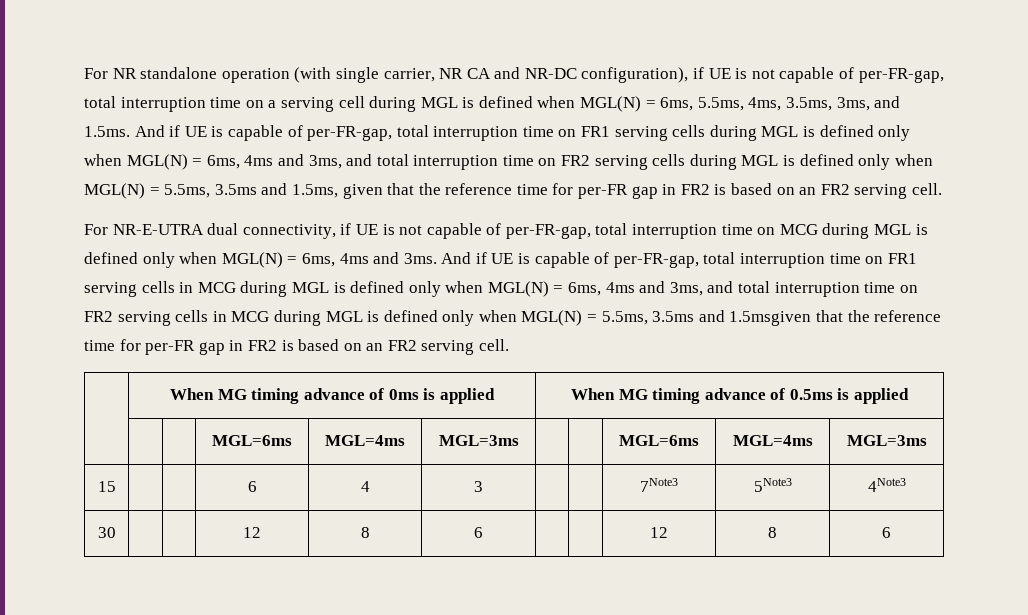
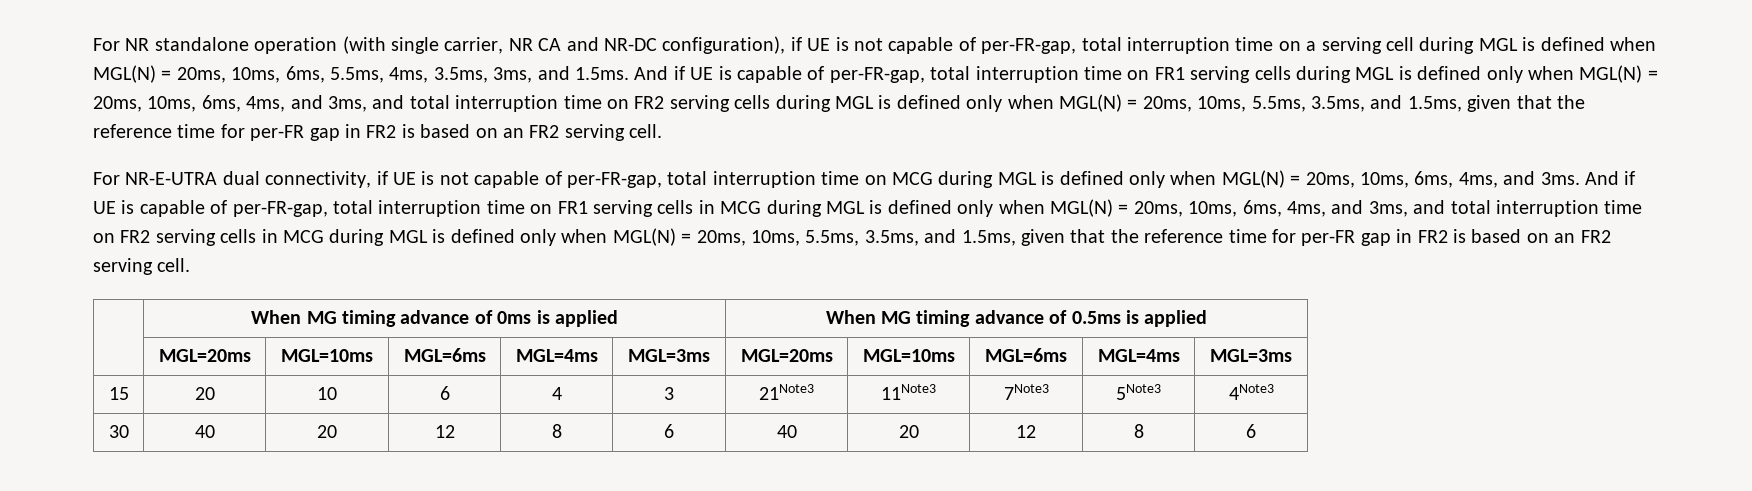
(656, 104) none -> [176,67,281,83] 20ms, 10ms,
[206,155,274,169] 6ms, 4ms -> [93,95,286,112] 20ms, 10ms, 6ms, 4ms,
[164,184,257,198] 5.5ms, 3.5ms -> [1142,96,1365,112] 20ms, 10ms, 5.5ms, 3.5ms,
[301,253,369,267] 6ms, 4ms -> [1305,171,1498,188] 20ms, 10ms, 6ms, 4ms,
[568,282,635,296] 6ms, 4ms -> [1133,200,1326,217] 20ms, 10ms, 6ms, 4ms,
[601,310,812,326] 5.5ms, 3.5ms and 1.5msgiven -> [696,229,1065,246] 20ms, 10ms, 5.5ms, 3.5ms, and 1.5ms, given
(910, 396) | -> [158,349,251,362] [281,349,373,362] MGL=20ms | MGL=10ms
(519, 440) | -> [740,349,833,362] [862,349,955,362] MGL=20ms | MGL=10ms
(116, 486) | -> [194,387,215,400] [317,387,337,400] 20 | 10
(483, 486) | -> [759,384,814,400] [881,384,936,400] 21Note3 | 11Note3
(116, 532) | -> [194,425,215,438] [317,425,337,438] 40 | 20
(483, 532) | -> [776,425,797,438] [898,425,919,438] 40 | 20

